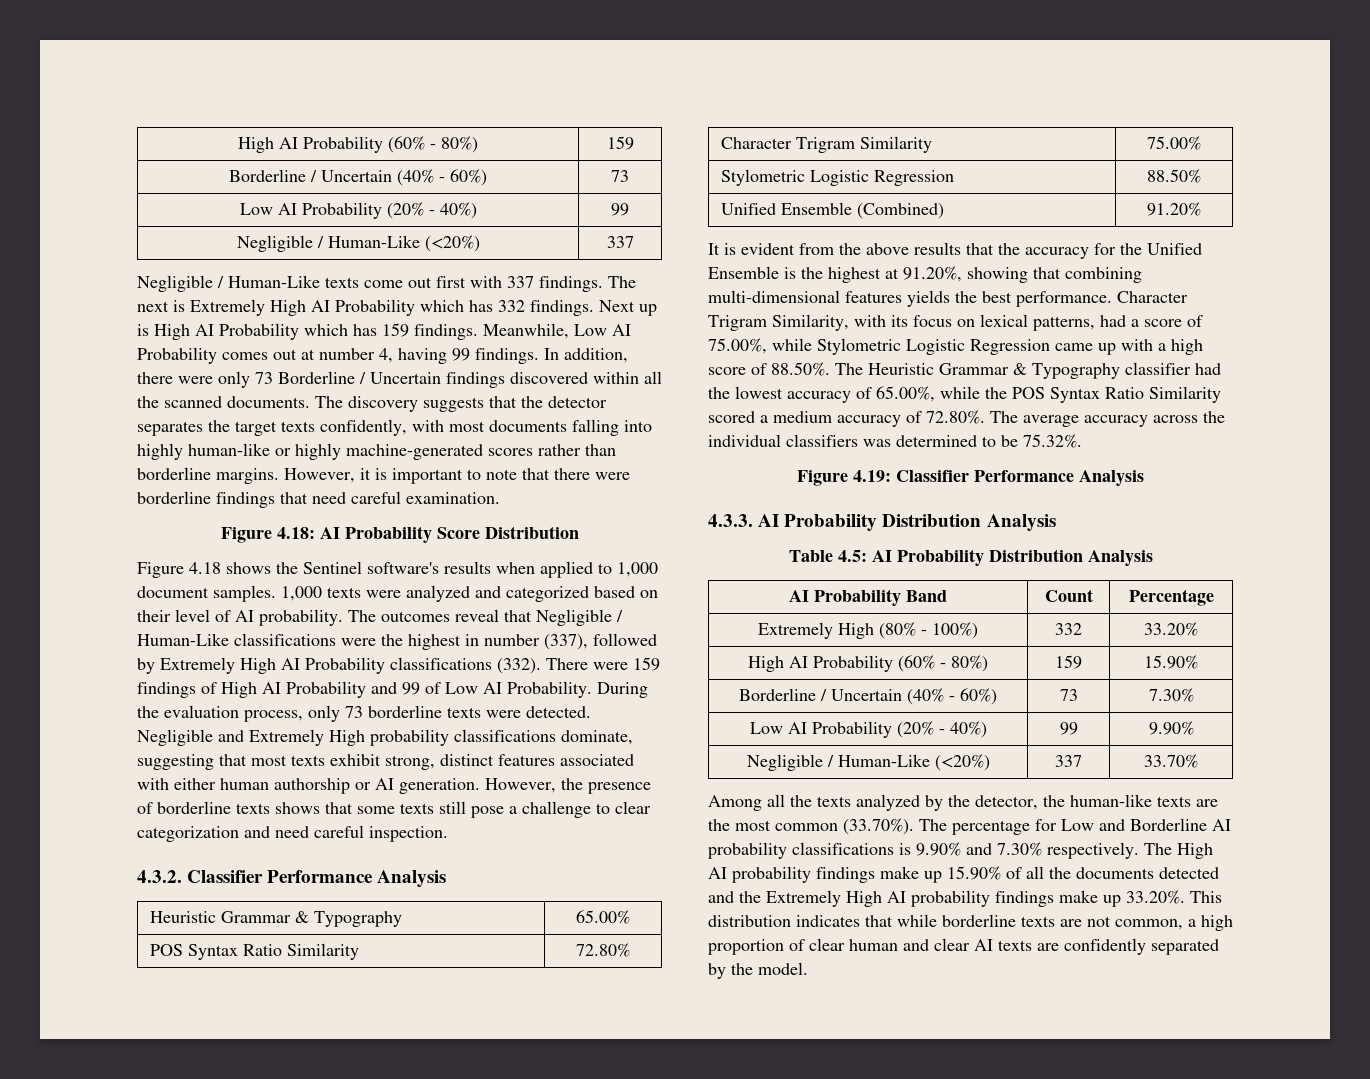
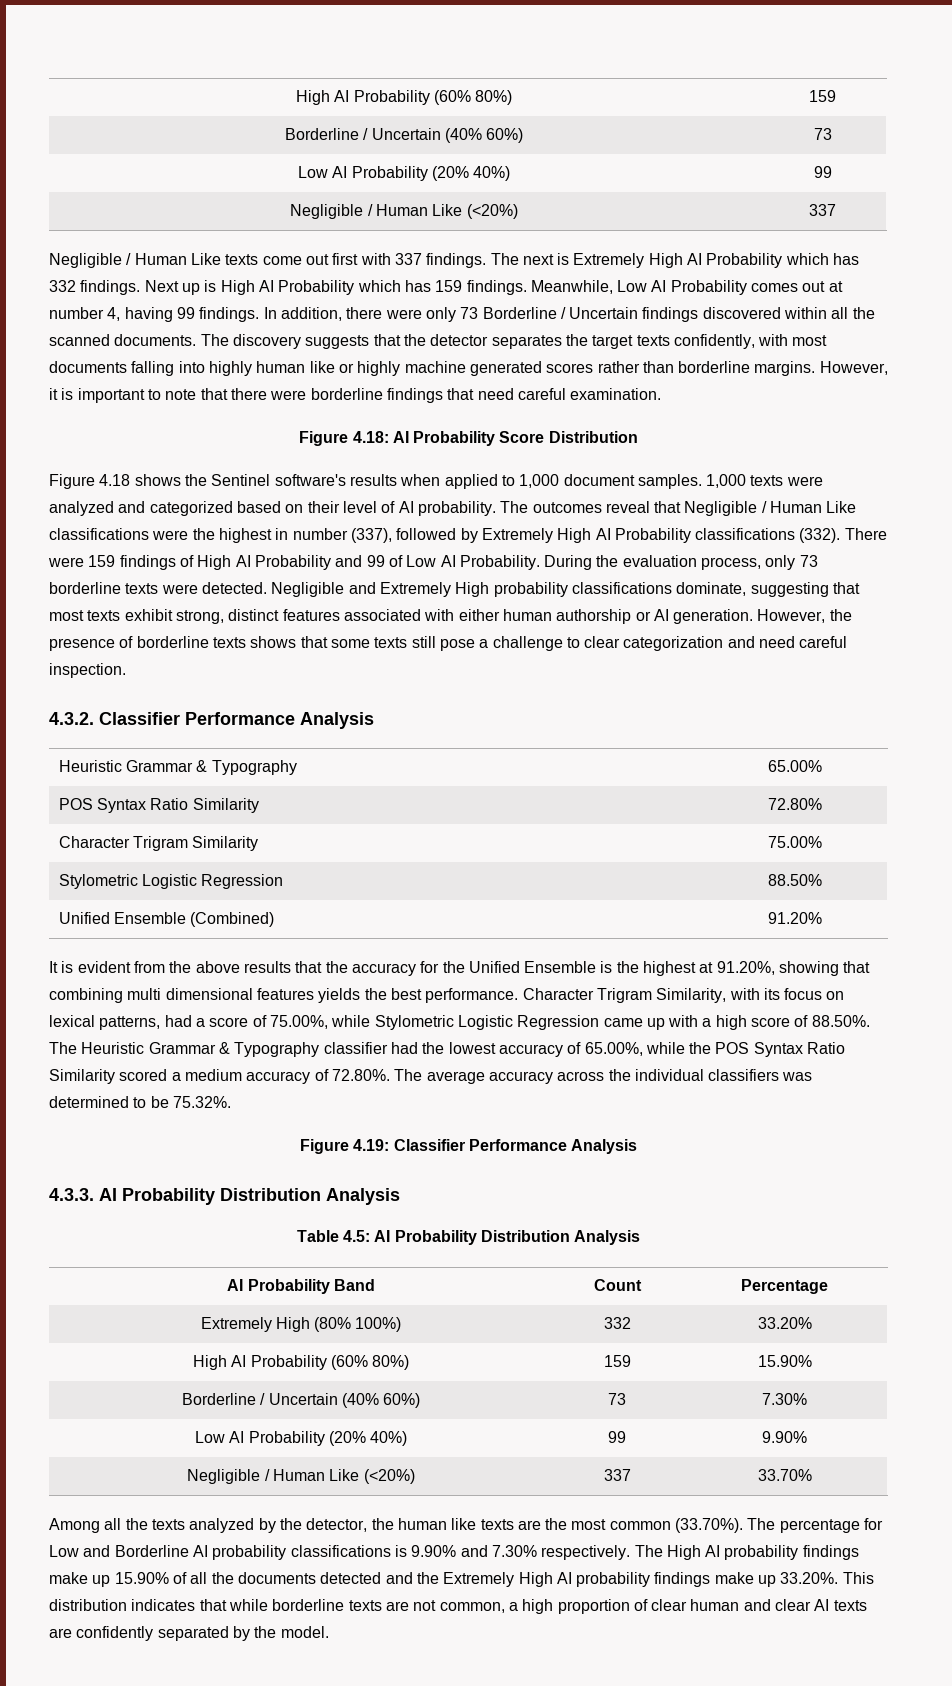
[238,136,436,153] High AI Probability (60% - -> [295,90,471,105] High AI Probability (60%
[439,177,445,182] - -> (482, 135) none
[428,210,435,215] - -> (469, 173) none
[327,235,420,248] Human-Like -> [376,204,463,216] Human Like
[228,275,320,288] Human-Like -> [134,253,221,265] Human Like
[188,443,483,460] human-like or highly machine-generated -> [256,361,542,376] human like or highly machine generated
[137,633,229,646] Human-Like -> [770,501,857,513] Human Like
[708,290,840,303] multi-dimensional -> [127,988,253,1000] multi dimensional
[921,630,927,635] - -> (352, 1324) none
[940,663,946,668] - -> (368, 1362) none
[949,696,955,701] - -> (379, 1400) none
[938,729,945,734] - -> (366, 1438) none
[837,754,930,767] Human-Like -> [273,1469,360,1481] Human Like
[1070,794,1152,807] human-like -> [397,1518,477,1530] human like

